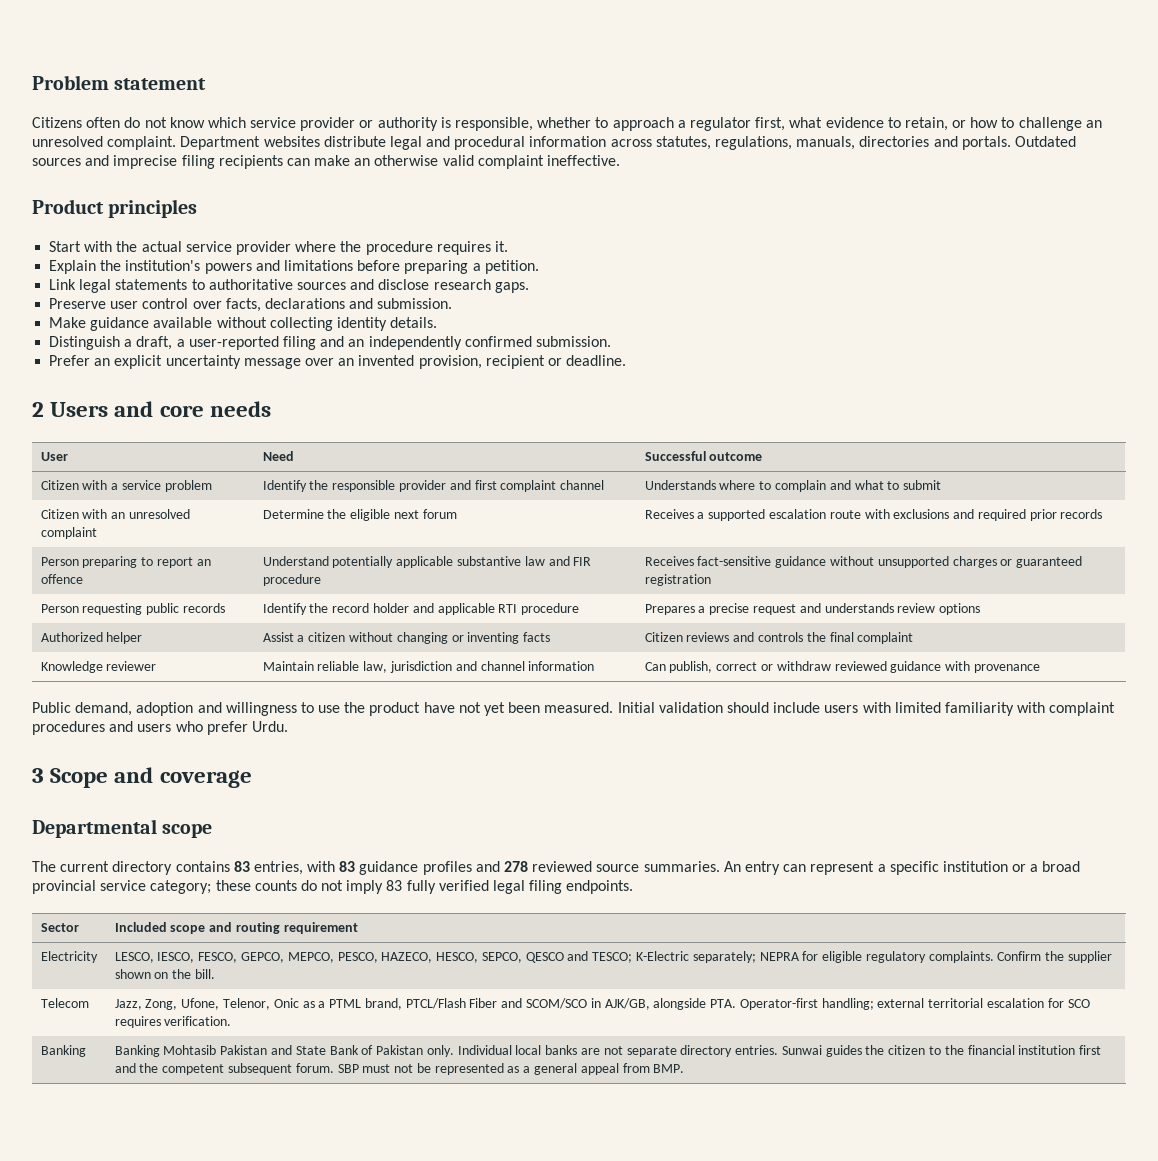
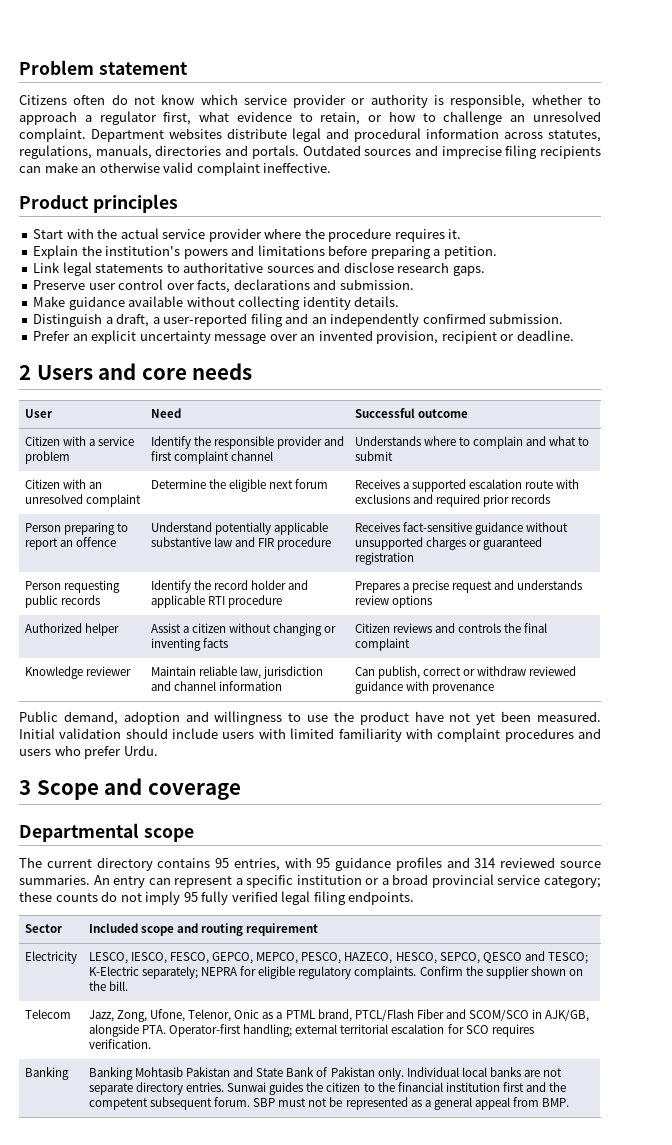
[233,861,250,872] 83 -> [215,858,230,868] 95
[339,861,356,872] 83 -> [316,858,331,868] 95
[504,861,529,872] 278 -> [474,858,496,868] 314
[386,880,403,891] 83 -> [183,892,198,902] 95

